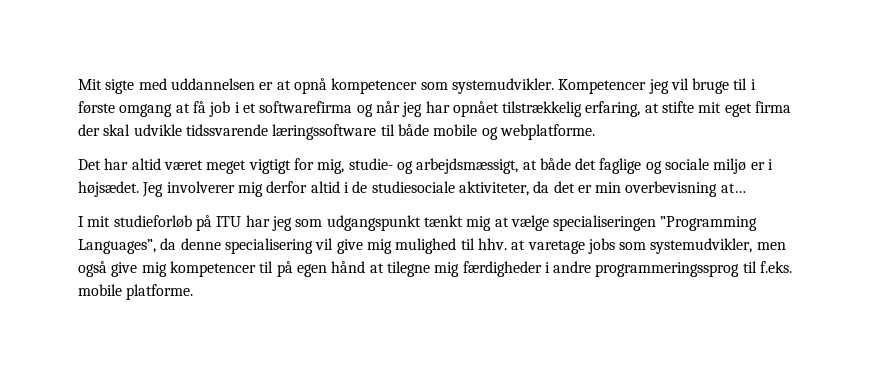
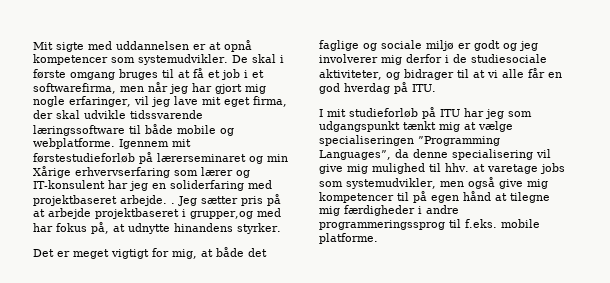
[558,78,748,94] Kompetencer jeg vil bruge til -> [231,54,276,63] De skal
(173, 110) none -> [119,69,174,80] bruges til
(206, 107) none -> [208,70,220,78] et
[259,101,373,117] softwarefirma og -> [33,83,144,94] softwarefirma, men
[452,101,695,117] opnået tilstrækkelig erfaring, at stifte -> [215,84,266,94] [33,96,198,107] gjort mig nogle erfaringer, vil jeg lave
[755,101,792,113] firma -> [252,96,287,107] firma,
[78,158,203,170] // Det har altid været -> [119,139,191,149] [33,152,288,164] [33,166,250,178] [33,180,272,191] [33,194,281,206] [33,208,281,219] [33,222,281,234] [33,249,70,257] Igennem mit førstestudieforløb på lærerseminaret og min Xårige erhvervserfaring som lærer og IT-konsulent har jeg en soliderfaring med projektbaseret arbejde. . Jeg sætter pris på at arbejde projektbaseret i grupper,og med har fokus på, at udnytte hinandens styrker. // Det er
[348,158,519,174] studie- og arbejdsmæssigt, -> (197, 254) none
[768,159,774,170] [78,181,164,197] i højsædet. Jeg -> [474,40,538,51] godt og jeg
[310,181,340,193] altid -> (442, 58) none
[533,181,746,197] da det er min overbevisning at… -> [385,68,562,80] [319,82,436,94] og bidrager til at vi alle får en god hverdag på ITU.

